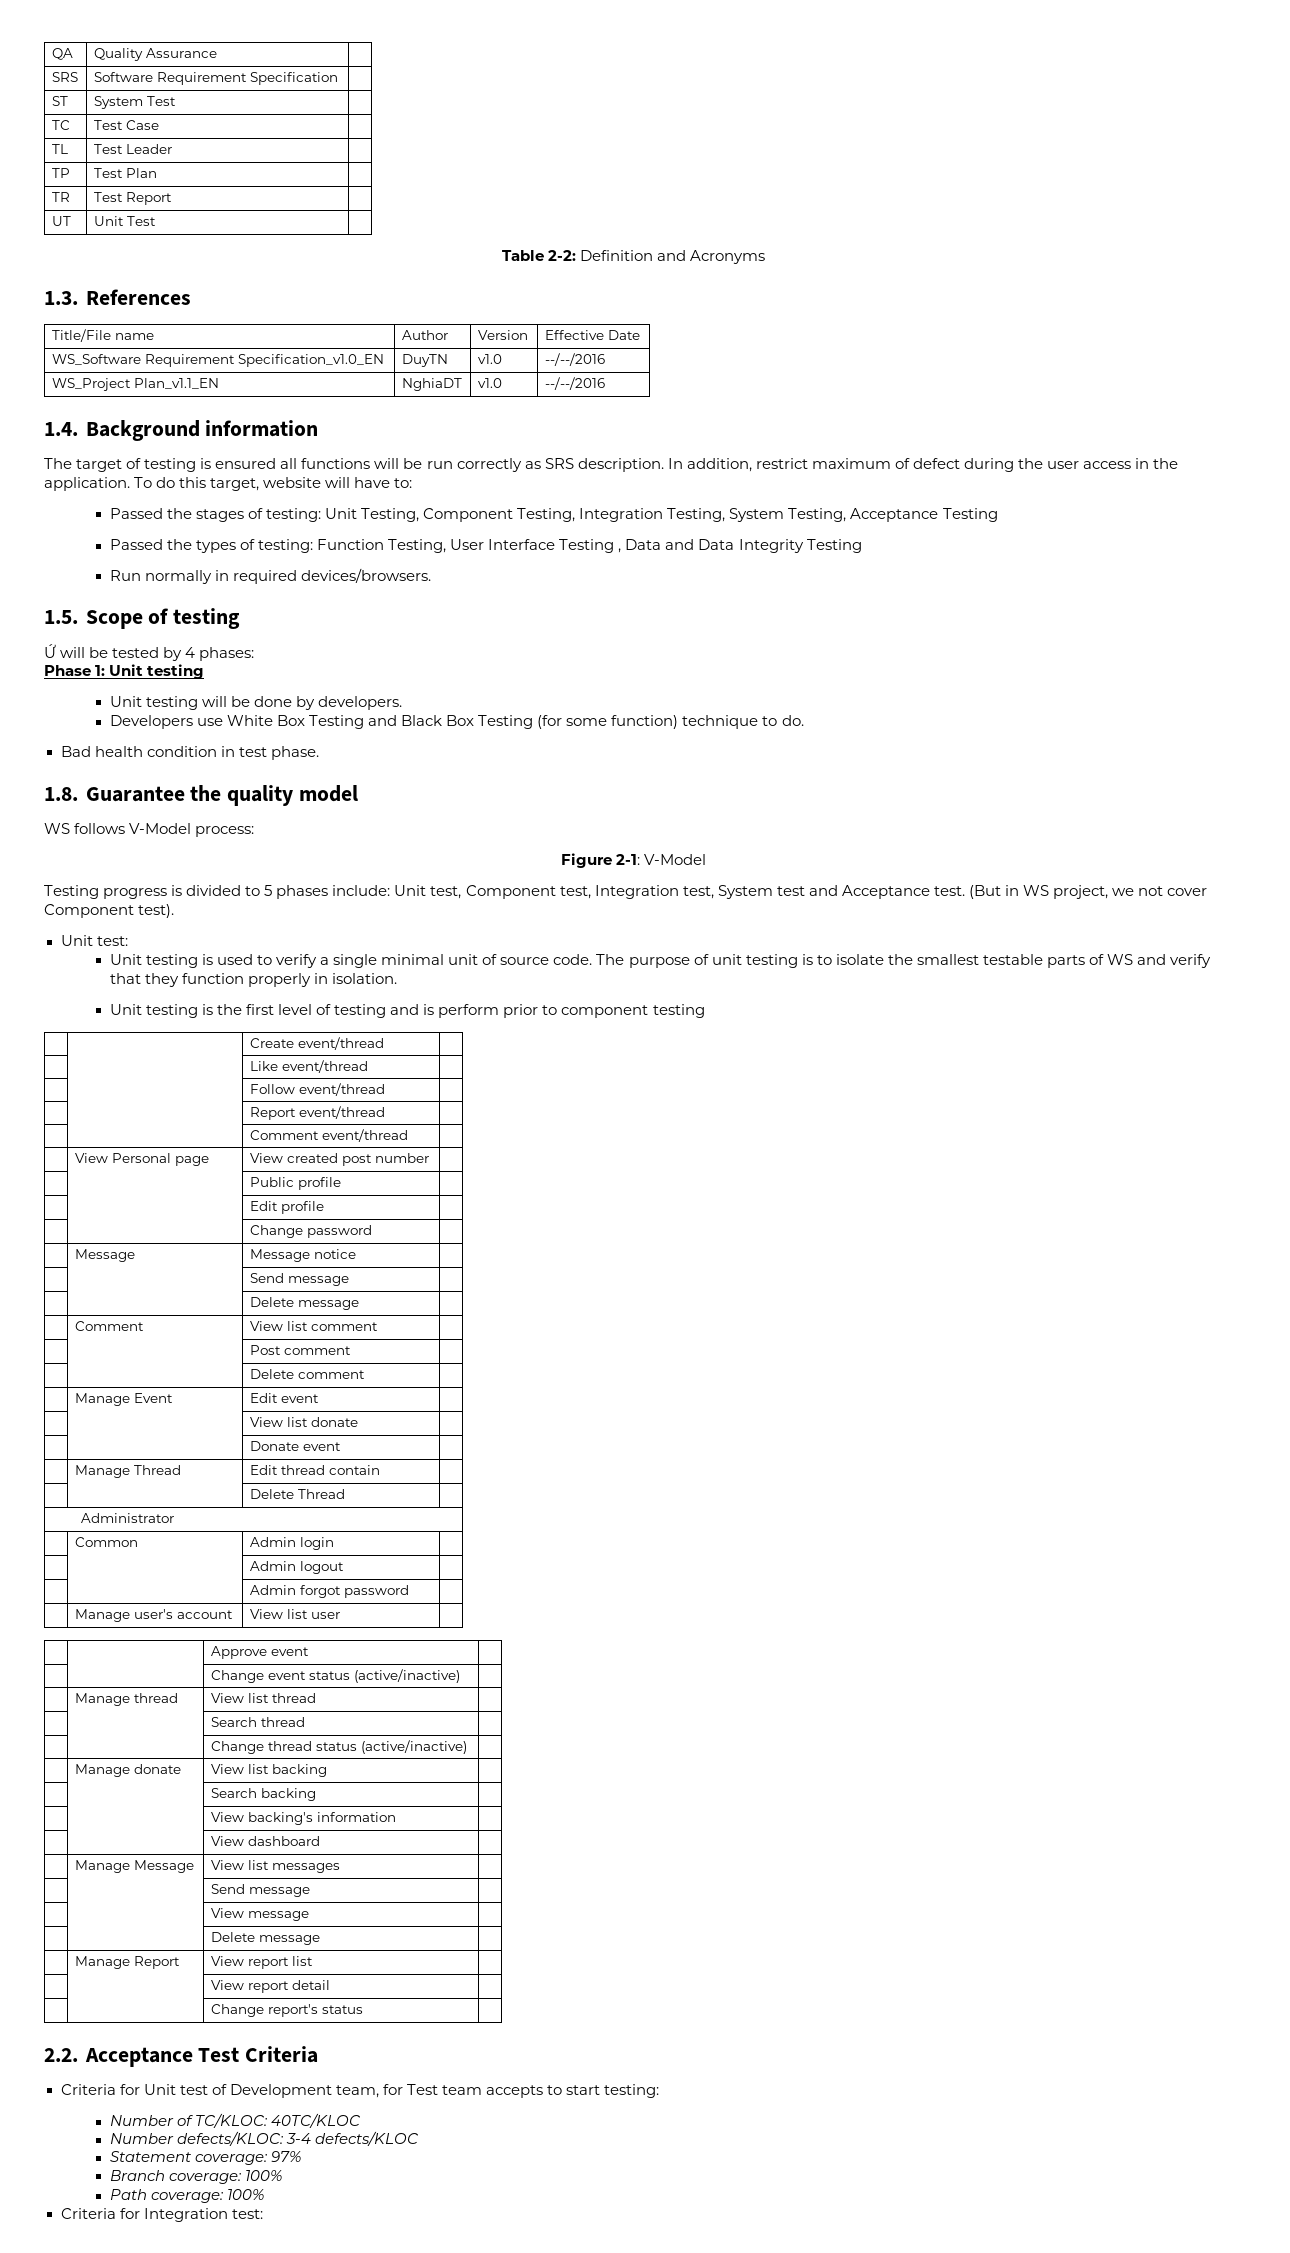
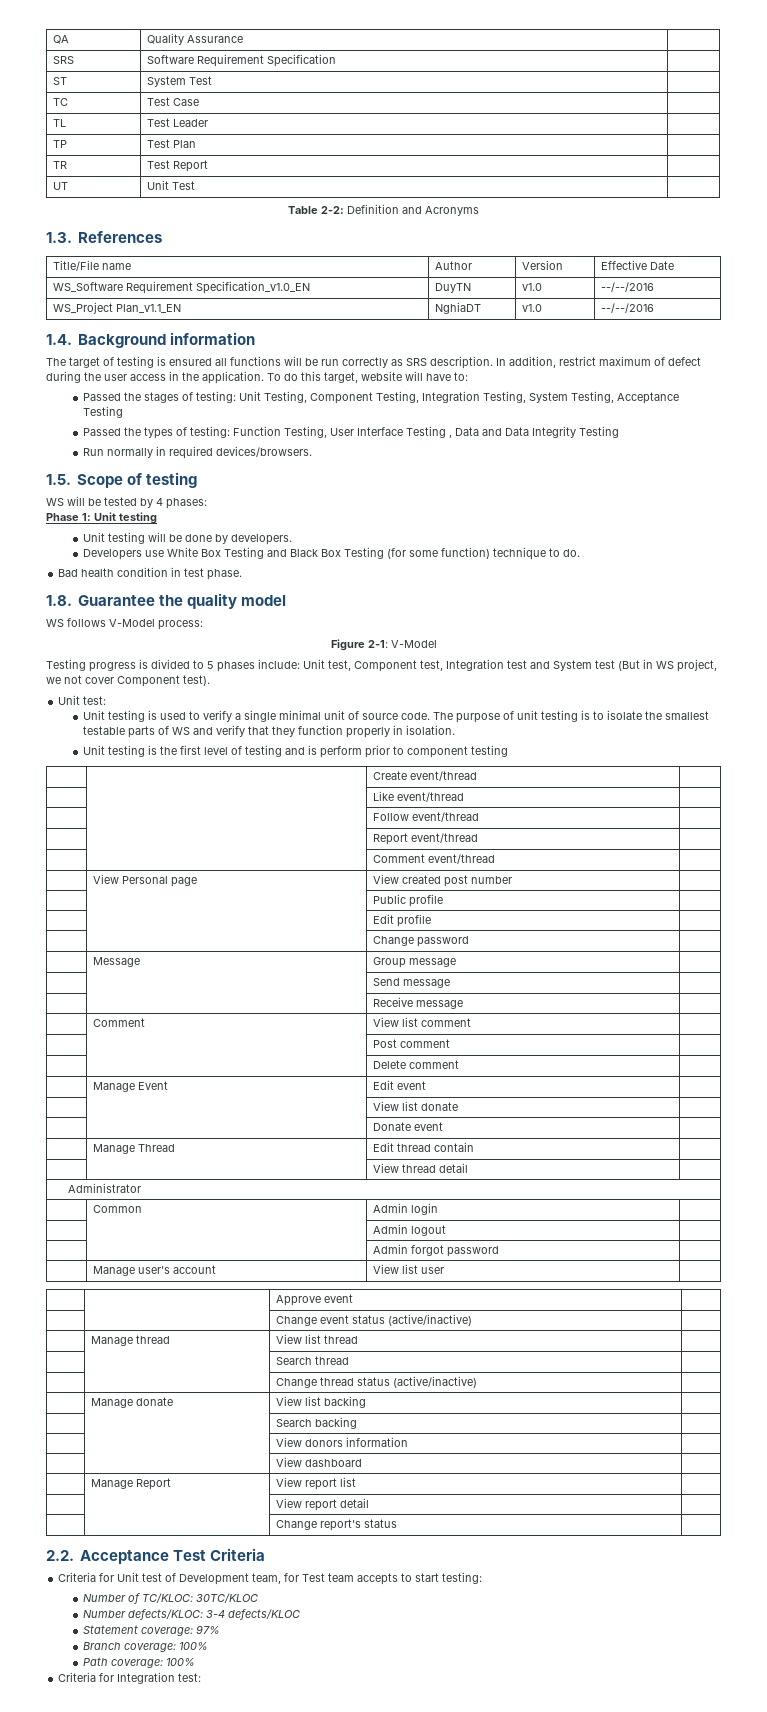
[44,644,56,658] Ứ -> [46,498,64,506] WS
[682,885,965,899] test, System test and Acceptance test. -> [507,660,615,671] test and System test
[249,1249,356,1262] [249,1273,349,1286] [249,1297,294,1307] Message notice | // | | Send message | // | | Delete -> [373,957,457,968] [373,978,451,988] [373,997,414,1007] Group message | // | | Send message | // | | Receive
[249,1489,345,1499] Delete Thread -> [373,1163,469,1173] View thread detail
[247,1812,313,1825] backing's -> [305,1439,344,1447] donors
[74,1860,194,1873] [210,1860,340,1873] [210,1884,310,1897] [210,1908,309,1921] [210,1932,320,1945] // | Manage Message | View list messages | // | | Send message | // | | View message | // | | Delete message | -> (363, 1463) none
[270,2113,361,2128] 40TC/KLOC -> [195,1593,258,1603] 30TC/KLOC

